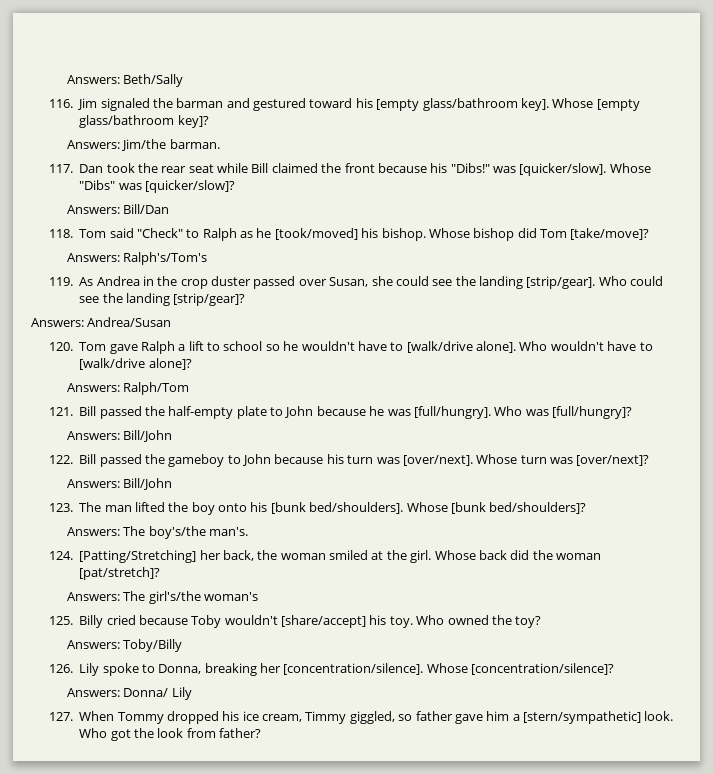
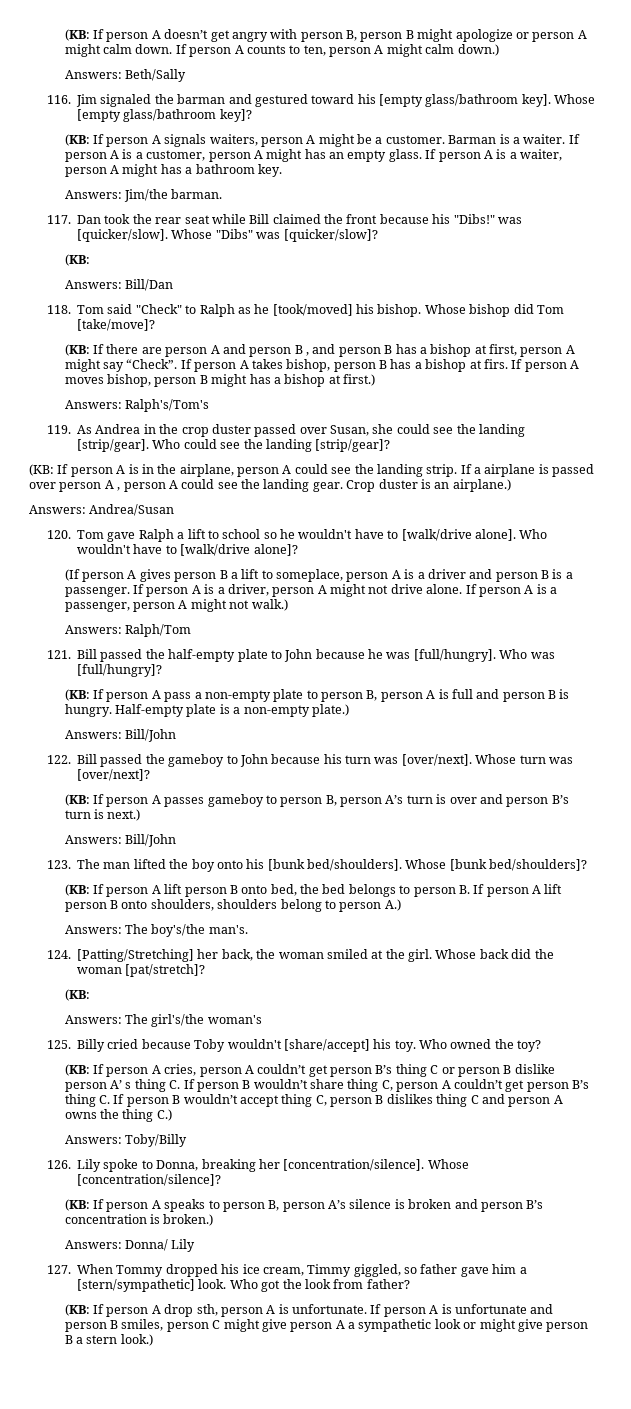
(66, 79) none -> [64,29,587,42] [64,44,499,57] (KB: If person A doesn’t get angry with person B, person B might apologize or person A might calm down. If person A counts to ten, person A might calm down.) //
(209, 121) none -> [64,134,580,147] [64,149,563,162] [64,164,282,177] // (KB: If person A signals waiters, person A might be a customer. Barman is a waiter. If person A is a customer, person A might has an empty glass. If person A is a waiter, person A might has a bathroom key.
(235, 186) none -> [64,254,90,266] // (KB:
(650, 234) none -> [64,344,575,357] [64,359,580,372] [64,374,376,387] // (KB: If there are person A and person B , and person B has a bishop at first, person A might say “Check”. If person A takes bishop, person B has a bishop at firs. If person A moves bishop, person B might has a bishop at first.)
(246, 299) none -> [29,464,595,477] [29,479,511,492] // (KB: If person A is in the airplane, person A could see the landing strip. If a airplane is passed over person A , person A could see the landing gear. Crop duster is an airplane.)
(192, 364) none -> [64,569,573,582] [64,584,558,597] [64,599,288,612] // (If person A gives person B a lift to someplace, person A is a driver and person B is a passenger. If person A is a driver, person A might not drive alone. If person A is a passenger, person A might not walk.)
(633, 412) none -> [64,689,570,702] [64,704,349,717] // (KB: If person A pass a non-empty plate to person B, person A is full and person B is hungry. Half-empty plate is a non-empty plate.)
(650, 460) none -> [64,794,569,807] [64,809,141,821] // (KB: If person A passes gameboy to person B, person A’s turn is over and person B’s turn is next.)
(587, 508) none -> [64,884,563,897] [64,899,401,912] // (KB: If person A lift person B onto bed, the bed belongs to person B. If person A lift person B onto shoulders, shoulders belong to person A.)
(161, 573) none -> [64,989,90,1001] // (KB:
(542, 622) none -> [64,1064,555,1077] [64,1079,590,1092] [64,1094,563,1107] [64,1109,172,1122] // (KB: If person A cries, person A couldn’t get person B’s thing C or person B dislike person A’ s thing C. If person B wouldn’t share thing C, person A couldn’t get person B’s thing C. If person B wouldn’t accept thing C, person B dislikes thing C and person A owns the thing C.)
(615, 669) none -> [64,1199,544,1212] [64,1214,214,1226] // (KB: If person A speaks to person B, person A’s silence is broken and person B’s concentration is broken.)
(262, 733) none -> [64,1304,554,1317] [64,1319,589,1332] [64,1334,153,1346] // (KB: If person A drop sth, person A is unfortunate. If person A is unfortunate and person B smiles, person C might give person A a sympathetic look or might give person B a stern look.)

